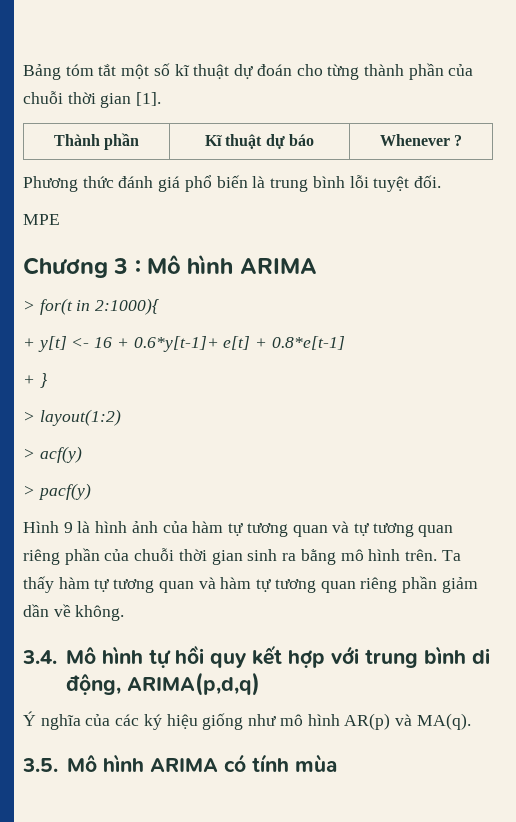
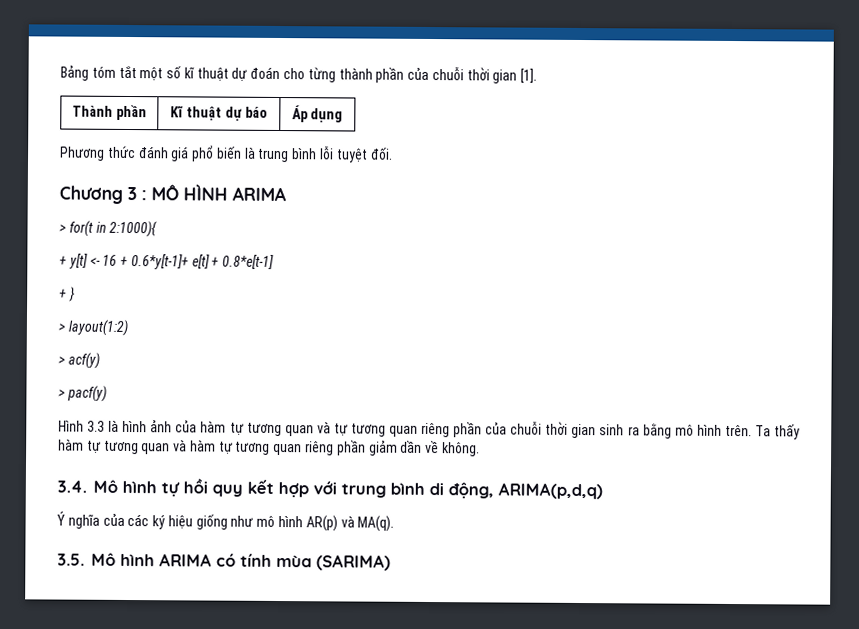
[379,134,463,146] Whenever ? -> [291,105,344,123] Áp dụng
[23,214,60,225] // MPE -> (393, 153) none
[147,254,234,274] Mô hình -> [151,184,228,201] MÔ HÌNH
[63,522,73,533] 9 -> [87,420,106,432] 3.3
(337, 763) none -> [316,554,391,571] (SARIMA)

